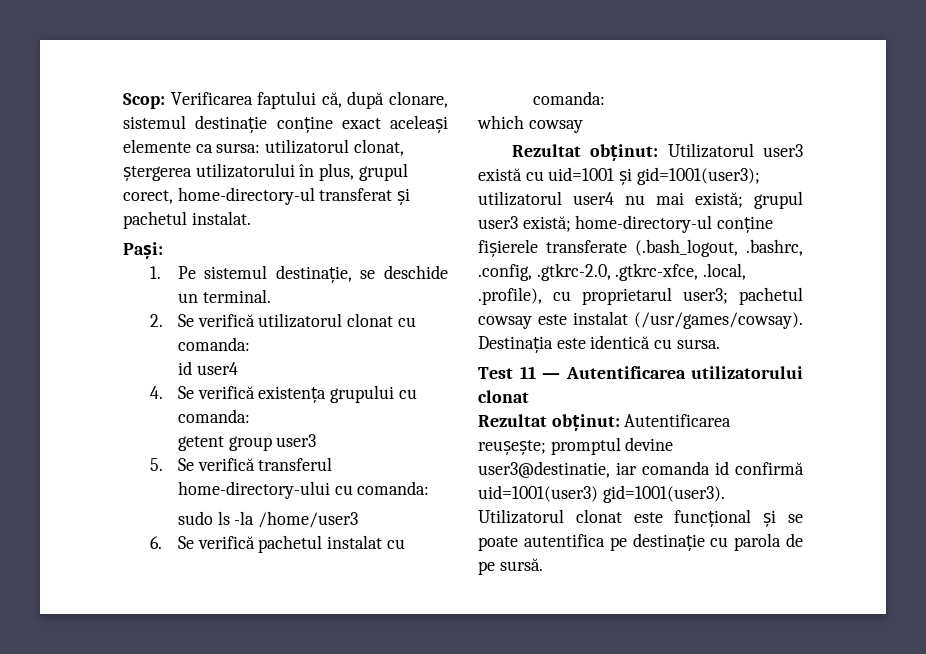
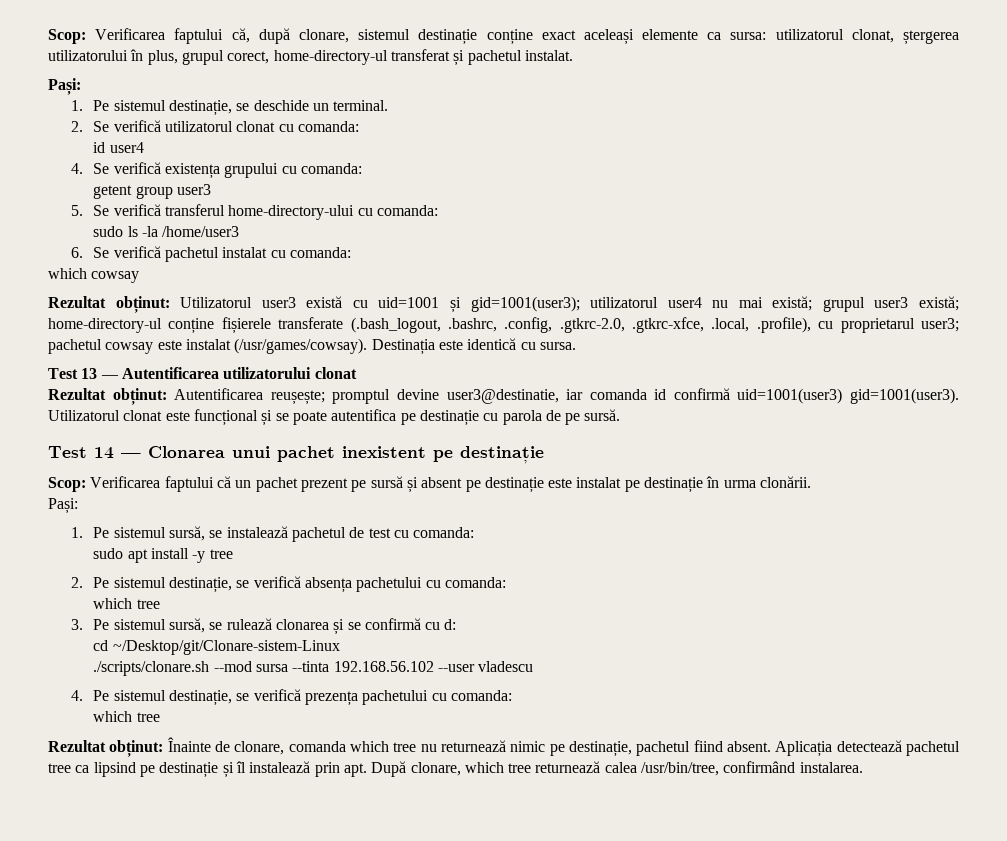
[519,366,536,379] 11 -> [81,368,98,379] 13
(543, 564) none -> [48,446,544,464] [48,476,812,493] [48,498,78,514] [70,526,475,542] [93,548,233,563] [70,576,506,593] [93,598,160,609] [70,618,457,635] [93,640,340,655] [93,661,534,676] [70,689,512,706] [93,711,160,722] [48,737,961,757] [48,761,863,778] // Test 14 — Clonarea unui pachet inexistent pe destinație // Scop: Verificarea faptului că un pachet prezent pe sursă și absent pe destinație este instalat pe destinație în urma clonării. // Pași: // 1. Pe sistemul sursă, se instalează pachetul de test cu comanda: // sudo apt install -y tree // 2. Pe sistemul destinație, se verifică absența pachetului cu comanda: // which tree // 3. Pe sistemul sursă, se rulează clonarea și se confirmă cu d: // cd ~/Desktop/git/Clonare-sistem-Linux // ./scripts/clonare.sh --mod sursa --tinta 192.168.56.102 --user vladescu // 4. Pe sistemul destinație, se verifică prezența pachetului cu comanda: // which tree // Rezultat obținut: Înainte de clonare, comanda which tree nu returnează nimic pe destinație, pachetul fiind absent. Aplicația detectează pachetul tree ca lipsind pe destinație și îl instalează prin apt. După clonare, which tree returnează calea /usr/bin/tree, confirmând instalarea.

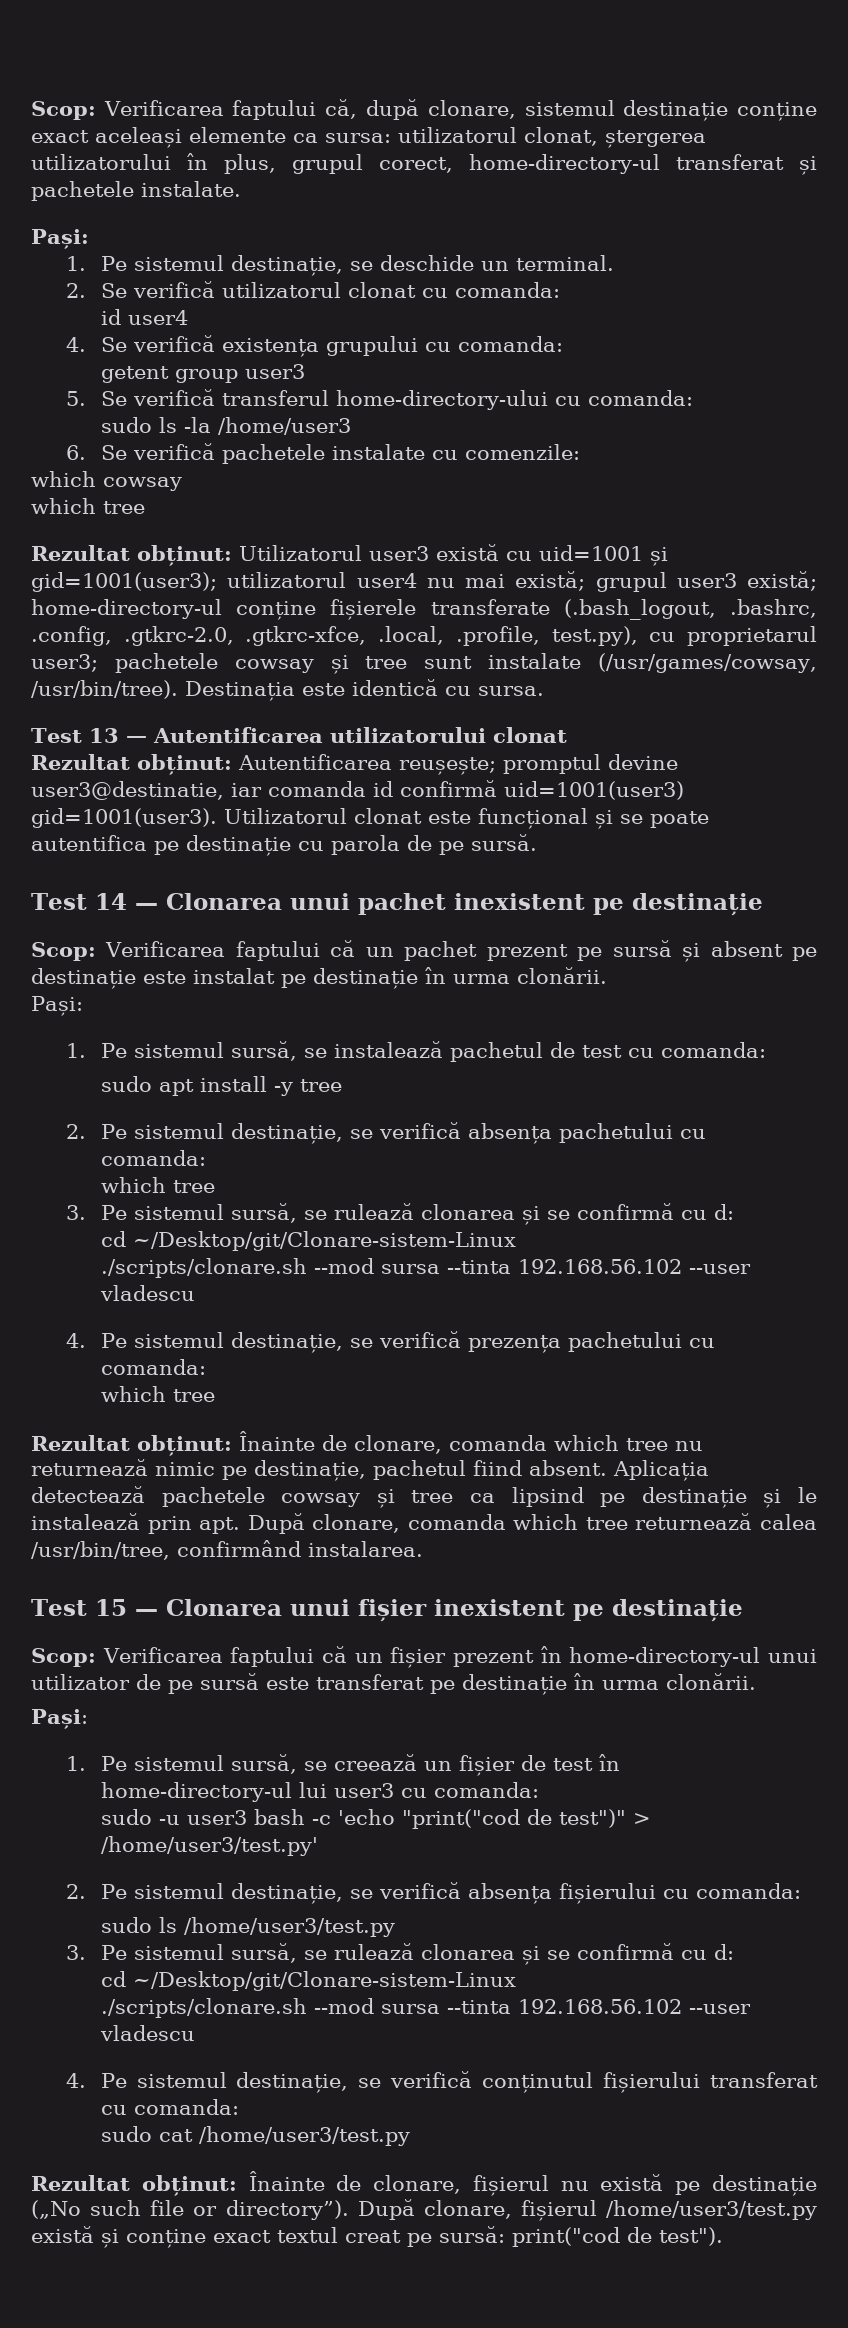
[467,50,573,65] pachetul instalat. -> [31,181,241,201] pachetele instalate.
[164,247,351,262] pachetul instalat cu comanda: -> [221,444,580,464] pachetele instalate cu comenzile:
(140, 277) none -> [31,498,145,514] // which tree
[756,317,811,333] .profile), -> [455,626,638,646] .profile, test.py),
[48,338,368,354] pachetul cowsay este instalat (/usr/games/cowsay). -> [114,653,818,674] [31,680,178,699] pachetele cowsay și tree sunt instalate (/usr/games/cowsay, /usr/bin/tree).
[906,741,961,756] pachetul -> [161,1487,395,1508] pachetele cowsay și
[235,761,246,773] îl -> [798,1487,818,1503] le
(461, 769) none -> [407,1514,506,1530] comanda
(863, 767) none -> [31,1599,743,1622] [31,1646,818,1668] [31,1673,756,1695] [31,1709,88,1729] [65,1754,620,1776] [100,1782,539,1802] [100,1809,651,1829] [100,1836,318,1856] [65,1882,801,1904] [100,1917,395,1937] [65,1943,734,1965] [100,1971,516,1991] [100,1998,751,2018] [99,2025,195,2041] [65,2071,818,2093] [100,2099,239,2115] [100,2126,410,2146] [31,2171,818,2196] [31,2199,817,2221] [31,2226,723,2248] // Test 15 — Clonarea unui fișier inexistent pe destinație // Scop: Verificarea faptului că un fișier prezent în home-directory-ul unui utilizator de pe sursă este transferat pe destinație în urma clonării. // Pași: // 1. Pe sistemul sursă, se creează un fișier de test în home-directory-ul lui user3 cu comanda: // sudo -u user3 bash -c 'echo "print("cod de test")" > /home/user3/test.py' // 2. Pe sistemul destinație, se verifică absența fișierului cu comanda: // sudo ls /home/user3/test.py // 3. Pe sistemul sursă, se rulează clonarea și se confirmă cu d: // cd ~/Desktop/git/Clonare-sistem-Linux // ./scripts/clonare.sh --mod sursa --tinta 192.168.56.102 --user vladescu // 4. Pe sistemul destinație, se verifică conținutul fișierului transferat cu comanda: // sudo cat /home/user3/test.py // Rezultat obținut: Înainte de clonare, fișierul nu există pe destinație („No such file or directory”). După clonare, fișierul /home/user3/test.py există și conține exact textul creat pe sursă: print("cod de test").

